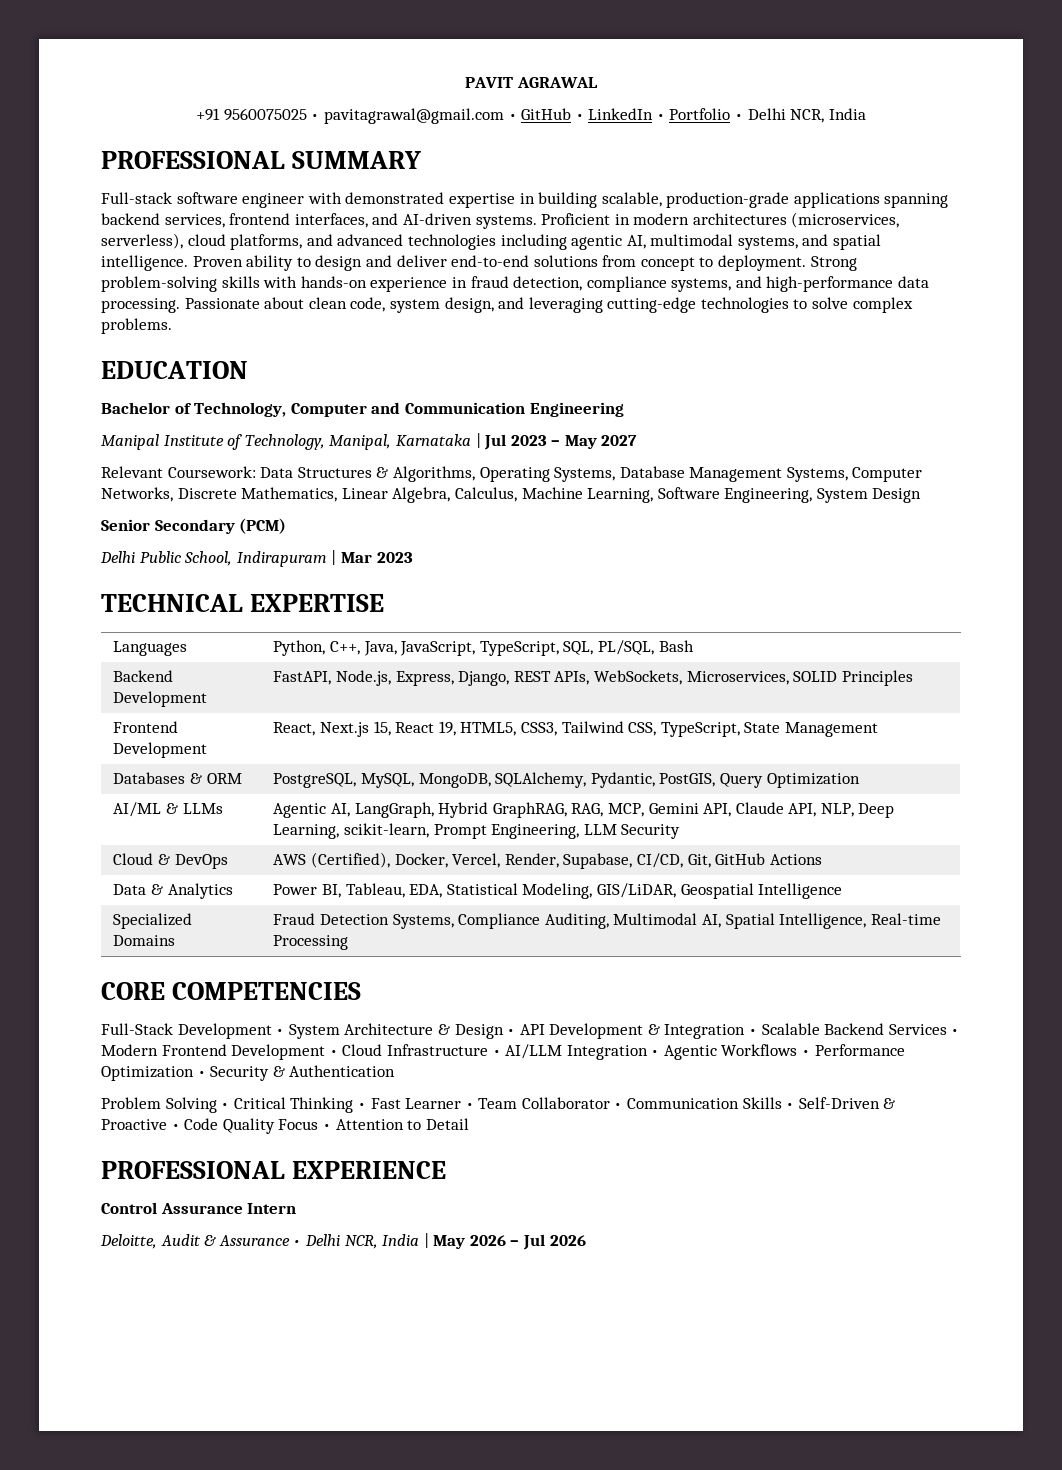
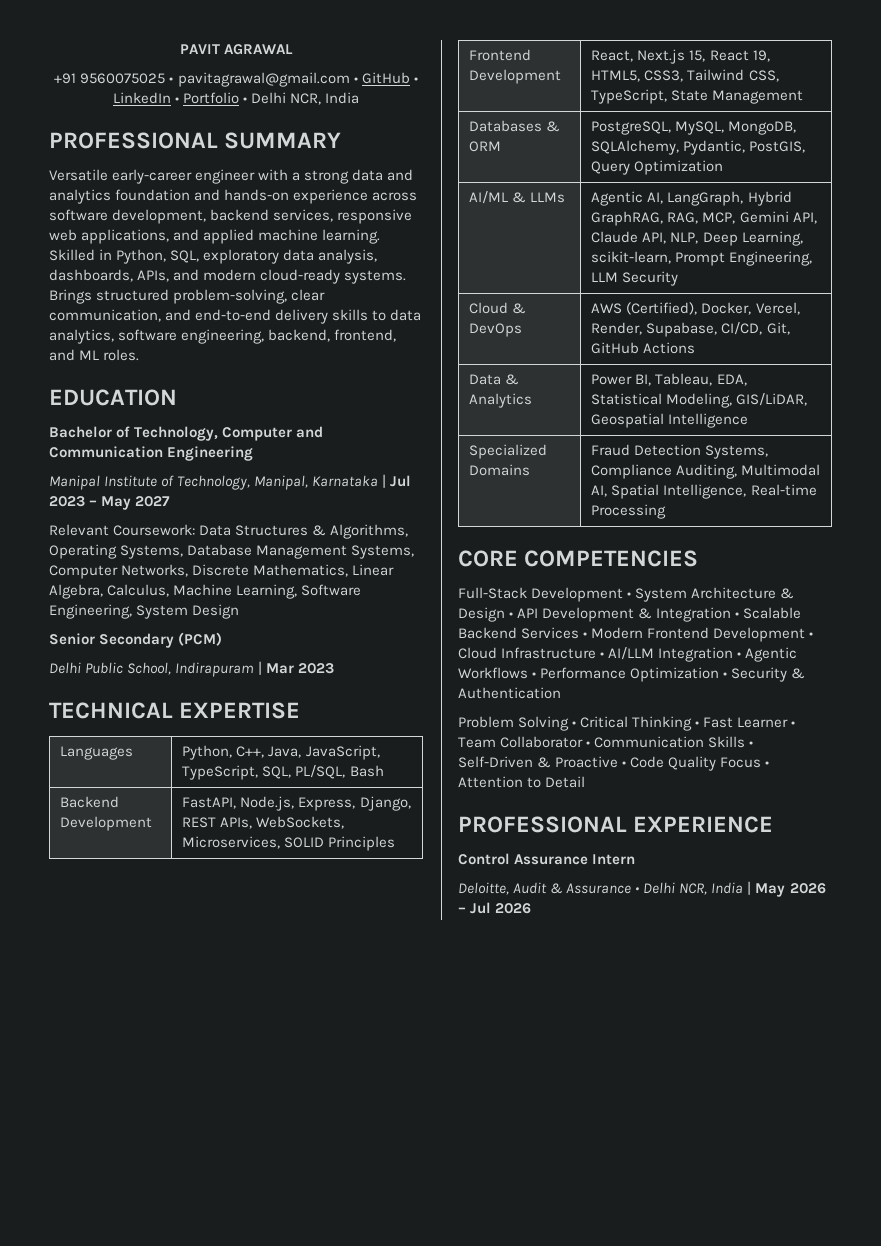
[101,192,949,208] [101,212,900,229] [101,233,882,250] [101,255,857,271] [101,276,930,292] [101,297,913,313] [101,318,172,334] Full-stack software engineer with demonstrated expertise in building scalable, production-grade applications spanning backend services, frontend interfaces, and AI-driven systems. Proficient in modern architectures (microservices, serverless), cloud platforms, and advanced technologies including agentic AI, multimodal systems, and spatial intelligence. Proven ability to design and deliver end-to-end solutions from concept to deployment. Strong problem-solving skills with hands-on experience in fraud detection, compliance systems, and high-performance data processing. Passionate about clean code, system design, and leveraging cutting-edge technologies to solve complex problems. -> [49,169,414,184] [49,189,418,204] [49,209,413,224] [49,229,381,244] [49,249,378,264] [49,269,407,284] [49,289,326,304] [49,309,422,324] [49,329,397,344] [49,349,140,361] Versatile early-career engineer with a strong data and analytics foundation and hands-on experience across software development, backend services, responsive web applications, and applied machine learning. Skilled in Python, SQL, exploratory data analysis, dashboards, APIs, and modern cloud-ready systems. Brings structured problem-solving, clear communication, and end-to-end delivery skills to data analytics, software engineering, backend, frontend, and ML roles.

